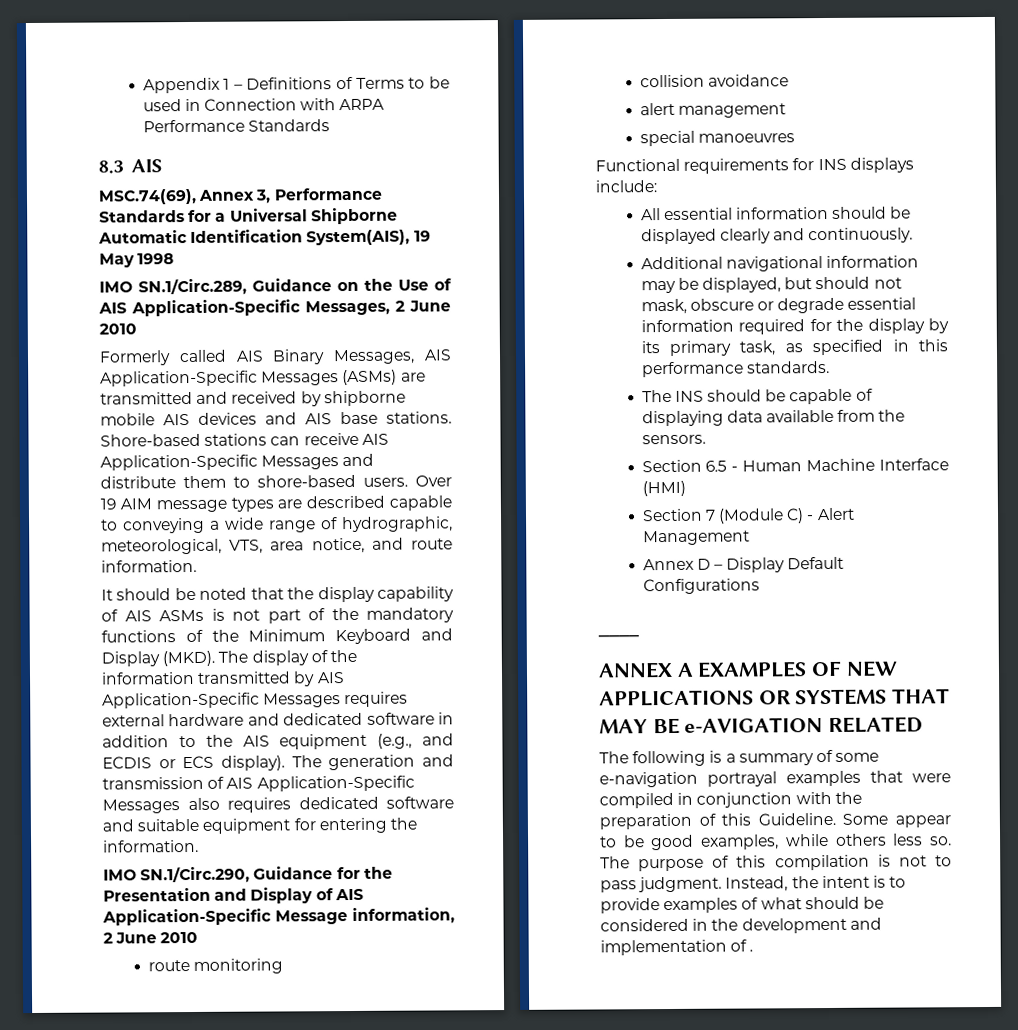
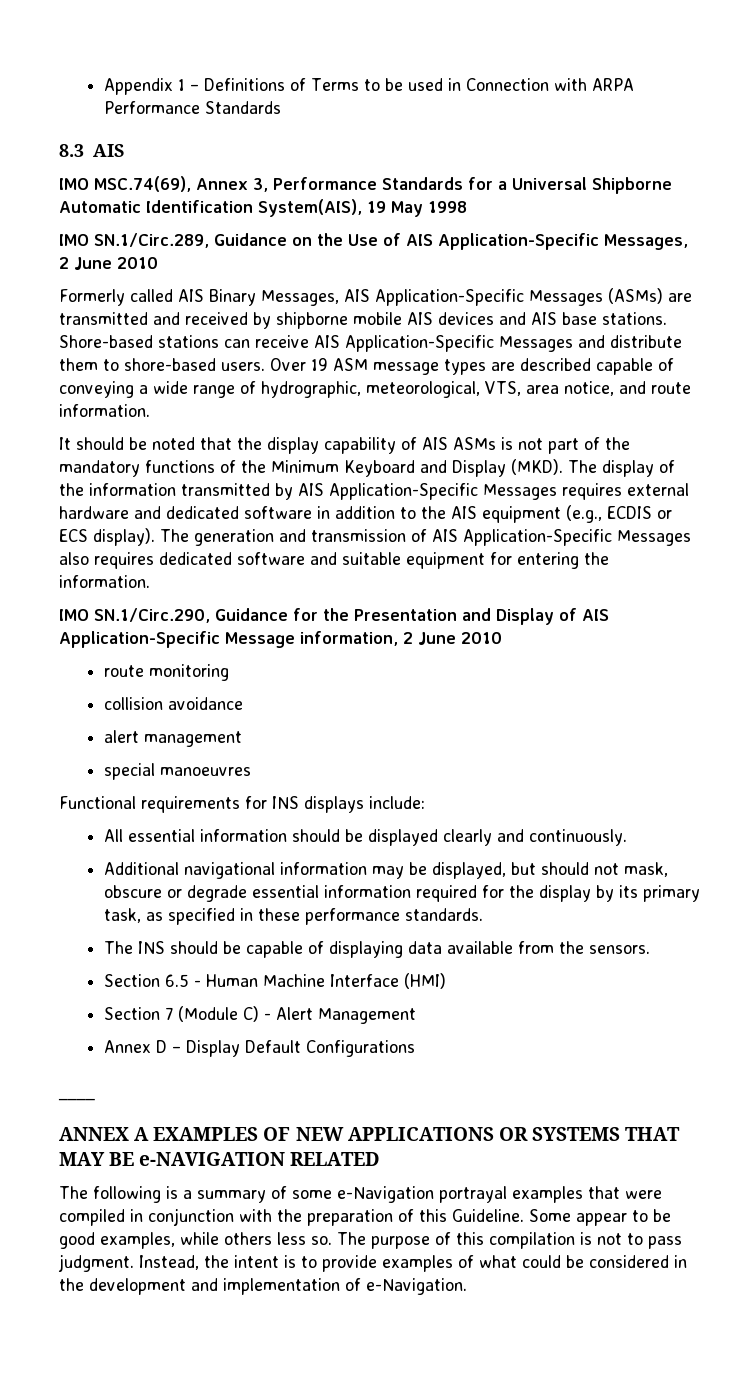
(163, 166) none -> [59,178,89,190] IMO
[119,498,152,510] AIM -> [333,358,368,371] ASM
[101,519,118,531] to -> [658,358,674,371] of
[422,733,454,746] and -> (602, 514) none
[918,339,948,352] this -> [258,908,301,921] these
[684,717,824,733] e-AVIGATION -> [139,1152,286,1166] e-NAVIGATION
[599,771,698,788] e-navigation -> [337,1186,434,1203] e-Navigation
[804,896,860,910] should -> [522,1255,561,1268] could
[749,949,754,952] . -> [366,1278,467,1295] e-Navigation.

